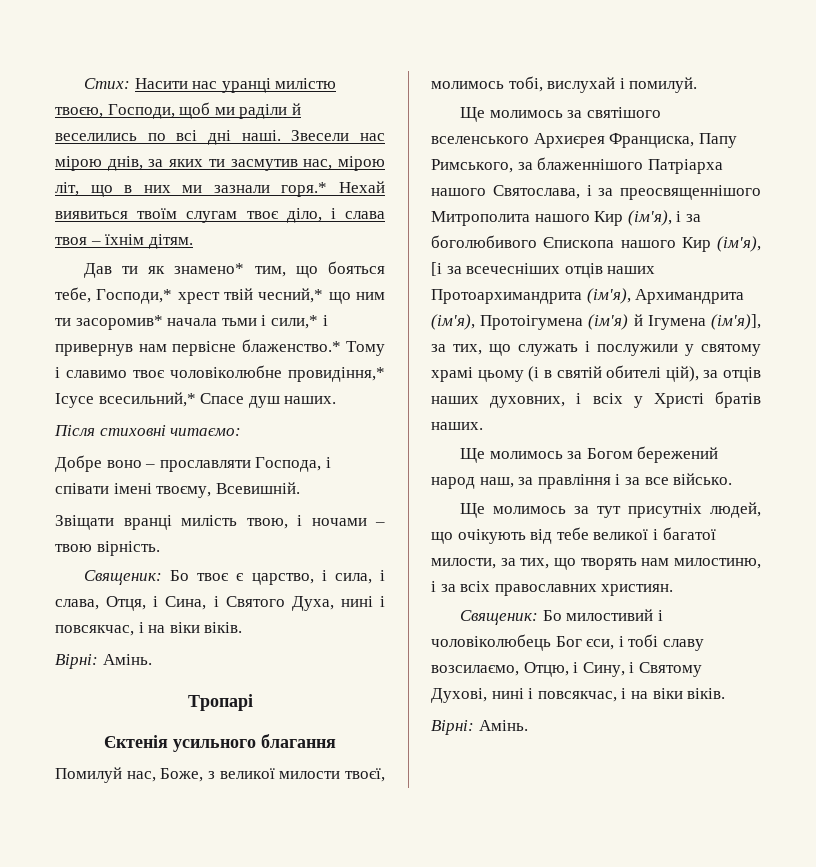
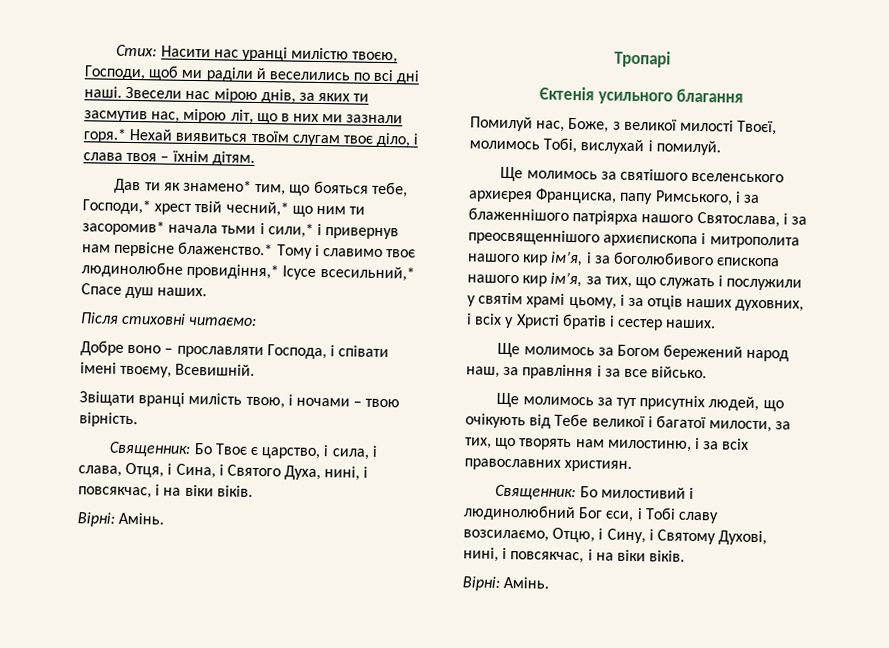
[170,365,282,378] чоловіколюбне -> [81,261,183,278] людинолюбне
[83,570,230,585] Священик: Бо твоє -> [109,441,248,457] Священник: Бо Твоє
[340,596,373,607] нині -> [324,466,361,481] нині,
[279,768,385,782] [431,76,543,92] милости твоєї, молимось тобі, -> [679,119,778,136] [469,137,578,154] милості Твоєї, молимось Тобі,
[533,133,737,148] [431,159,513,173] Архиєрея Франциска, Папу Римського, -> [468,188,741,206] архиєрея Франциска, папу Римського, і
[647,159,723,174] Патріарха -> [572,210,639,226] патріярха
[431,210,701,226] [431,235,761,252] [431,262,656,278] [431,288,745,304] [431,314,761,330] Митрополита нашого Кир (ім'я), і за боголюбивого Єпископа нашого Кир (ім'я), [і за всечесніших отців наших Протоархимандрита (ім'я), Архимандрита (ім'я), Протоігумена (ім'я) й Ігумена (ім'я)], -> [603,233,800,249] [467,250,781,267] [467,271,583,288] архиєпископа і митрополита нашого кир ім’я, і за боголюбивого єпископа нашого кир ім’я,
[701,344,761,356] [431,365,699,382] святому храмі цьому (і в святій обителі цій), -> [478,292,625,309] святім храмі цьому, і
(761, 399) none -> [608,315,664,331] і сестер
[556,527,589,540] тебе -> [554,413,589,427] Тебе
[459,610,538,625] Священик: -> [495,484,577,501] Священник:
[431,634,551,651] чоловіколюбець -> [463,504,576,522] людинолюбний
[628,634,659,647] тобі -> [644,507,676,520] Тобі
[491,688,524,699] нині -> [463,547,499,562] нині,

